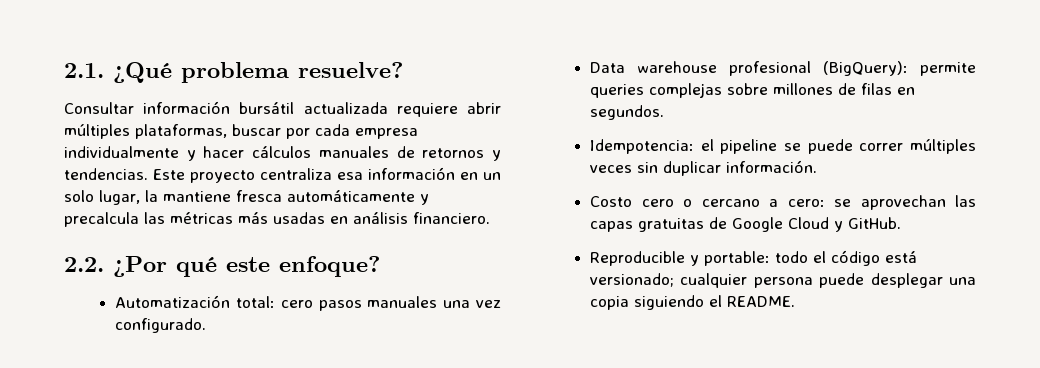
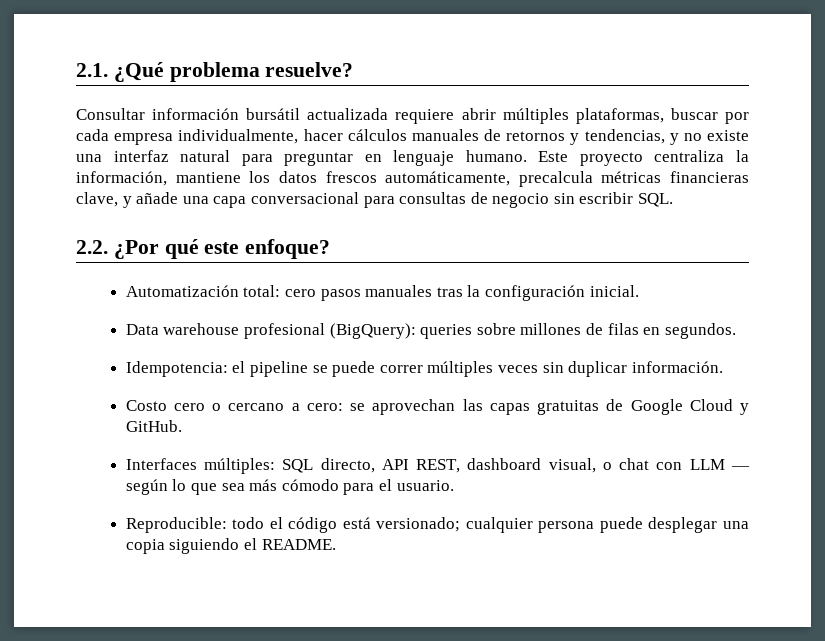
[64,146,196,161] individualmente y -> [178,129,299,144] individualmente,
[64,167,501,183] [64,190,429,205] [64,212,490,227] tendencias. Este proyecto centraliza esa información en un solo lugar, la mantiene fresca automáticamente y precalcula las métricas más usadas en análisis financiero. -> [584,129,749,145] [76,150,749,166] [76,171,749,187] [76,192,674,208] tendencias, y no existe una interfaz natural para preguntar en lenguaje humano. Este proyecto centraliza la información, mantiene los datos frescos automáticamente, precalcula métricas financieras clave, y añade una capa conversacional para consultas de negocio sin escribir SQL.
[443,300,501,308] [115,318,207,333] una vez configurado. -> [436,285,639,301] tras la configuración inicial.
[920,62,976,76] [590,83,723,98] permite queries complejas -> [420,324,473,339] queries
[590,251,771,266] Reproducible y portable: -> [125,458,750,474] [125,479,454,495] [125,517,227,533] Interfaces múltiples: SQL directo, API REST, dashboard visual, o chat con LLM — según lo que sea más cómodo para el usuario. // Reproducible:

